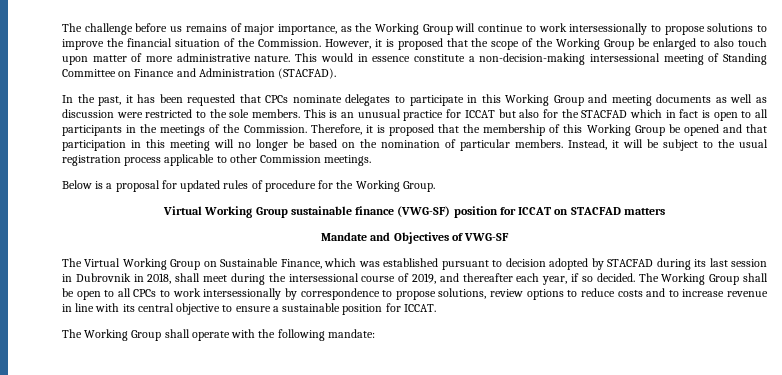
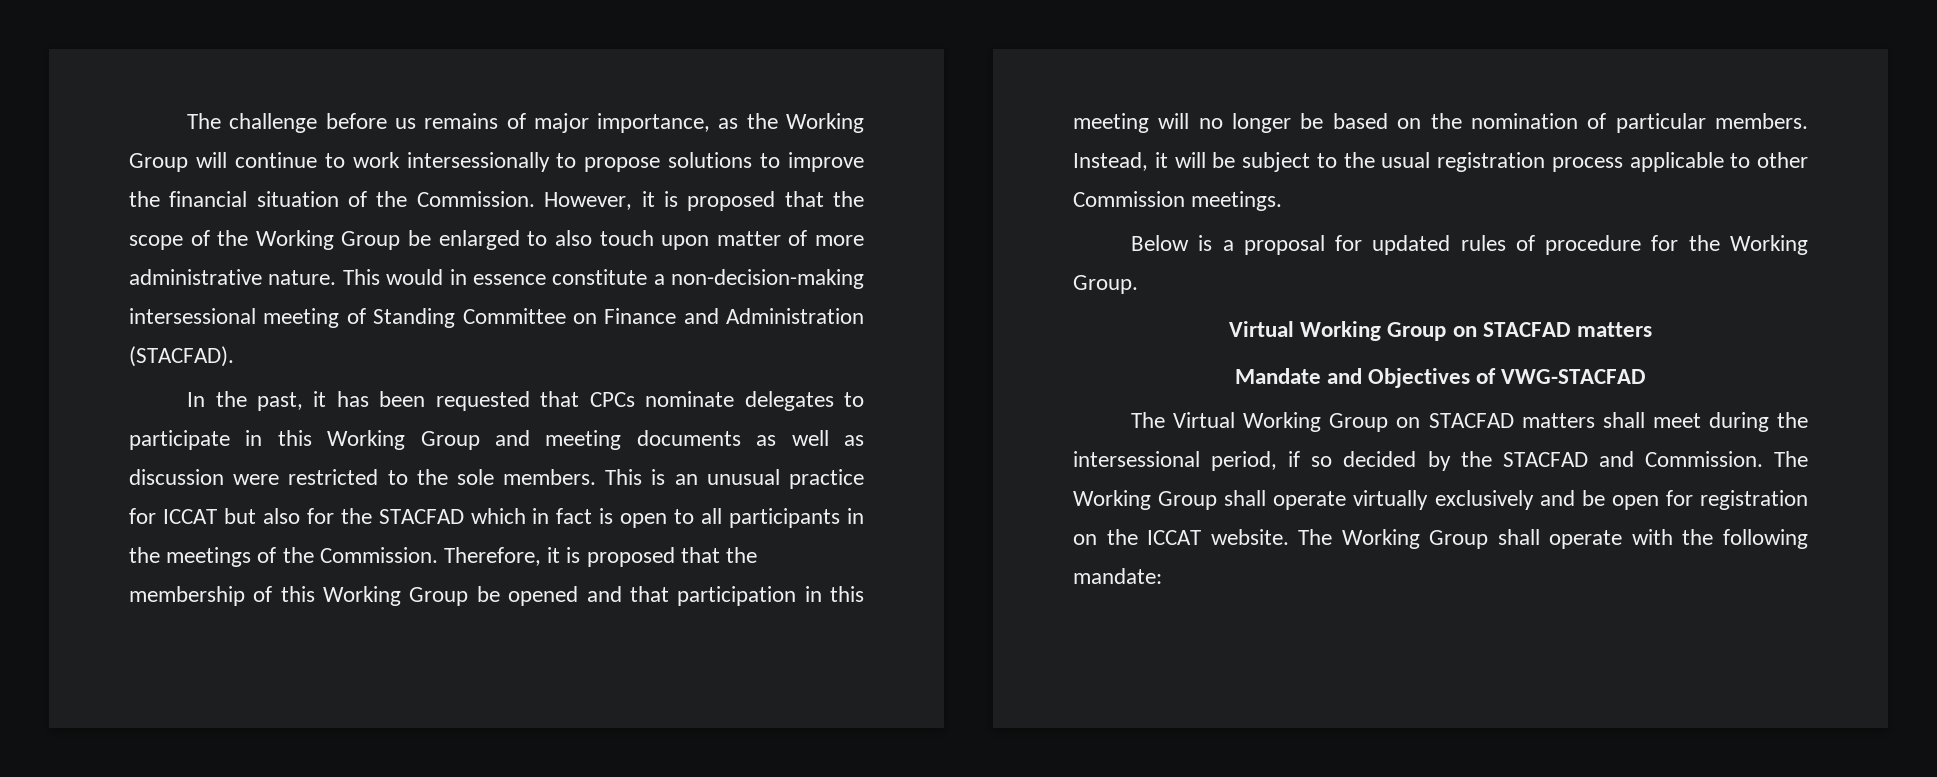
[290,206,552,218] sustainable finance (VWG-SF) position for ICCAT -> (1447, 331) none
[463,233,509,241] VWG-SF -> [1501,369,1647,384] VWG-STACFAD
[220,258,768,270] [62,273,172,284] Sustainable Finance, which was established pursuant to decision adopted by STACFAD during its last session in Dubrovnik in 2018, -> [1428,413,1595,428] STACFAD matters
[361,273,769,285] [62,288,768,300] [62,303,436,315] course of 2019, and thereafter each year, if so decided. The Working Group shall be open to all CPCs to work intersessionally by correspondence to propose solutions, review options to reduce costs and to increase revenue in line with its central objective to ensure a sustainable position for ICCAT. // -> [1211,451,1808,471] [1073,490,1808,510] [1073,529,1289,545] period, if so decided by the STACFAD and Commission. The Working Group shall operate virtually exclusively and be open for registration on the ICCAT website.

